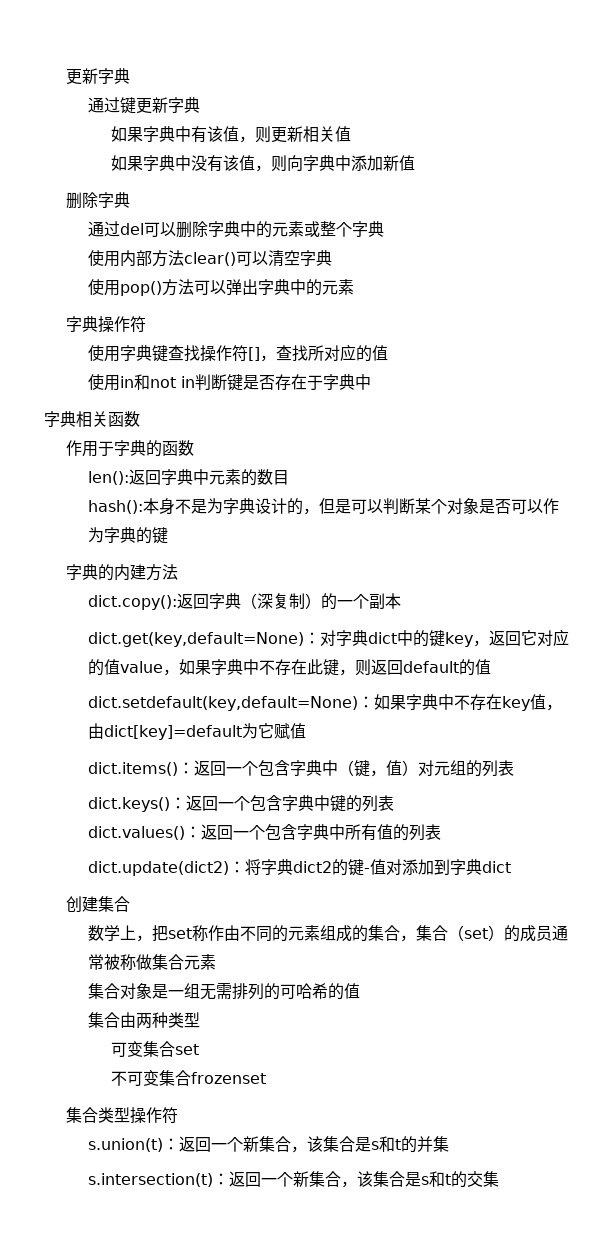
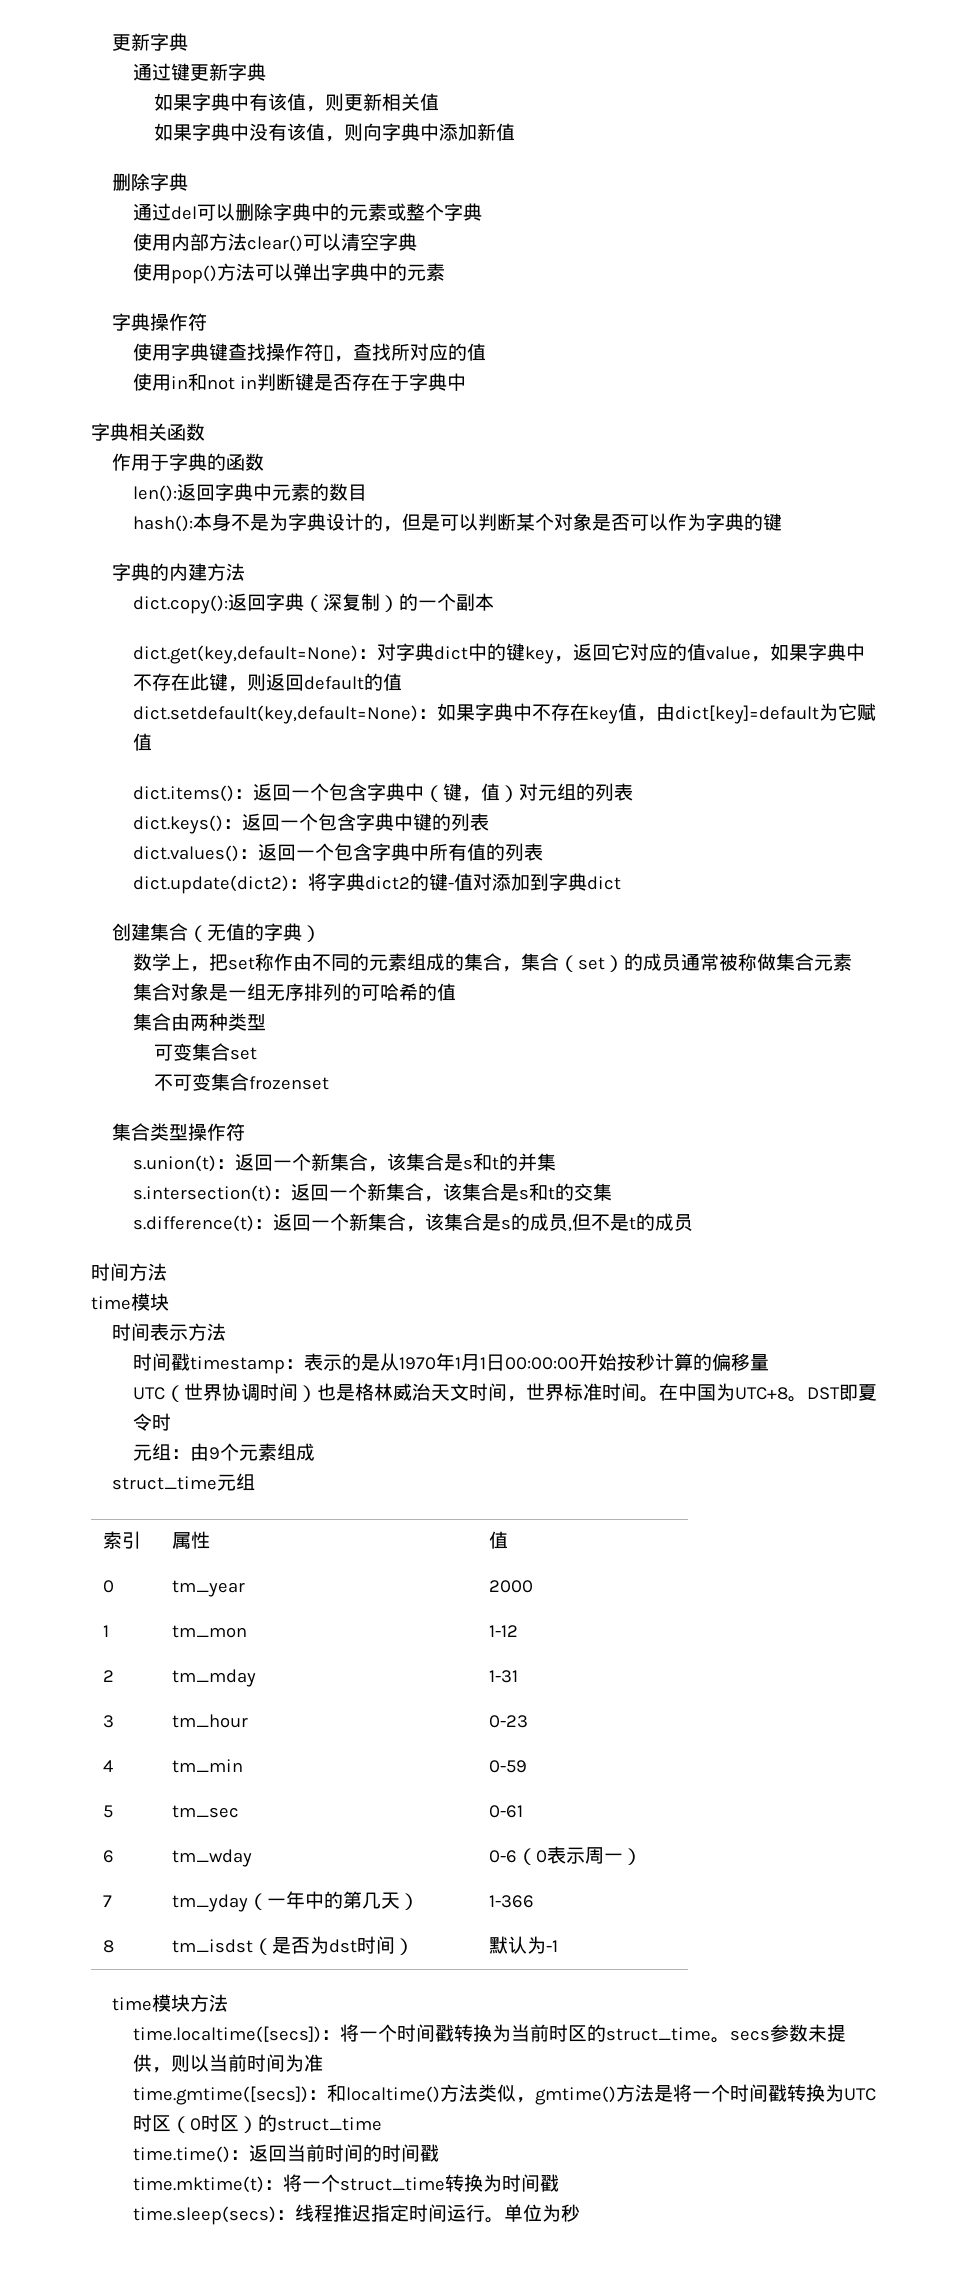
(131, 904) none -> [187,923,321,942] （无值的字典）
[216,983,233,999] 需 -> [284,983,304,1001] 序
(500, 1179) none -> [132,1213,693,1232] [91,1263,167,1281] [91,1293,169,1311] [111,1323,226,1341] [132,1353,769,1374] [132,1383,877,1402] [132,1413,171,1431] [132,1443,315,1461] [111,1473,255,1491] [102,1531,141,1549] [171,1531,210,1549] [488,1531,508,1549] [102,1580,114,1593] [171,1580,245,1597] [488,1580,533,1593] [102,1625,109,1637] [171,1625,247,1638] [488,1625,518,1637] [102,1670,114,1682] [171,1669,256,1687] [488,1670,518,1683] [102,1715,114,1728] [171,1714,248,1728] [488,1715,528,1728] [102,1760,113,1772] [171,1759,243,1773] [488,1760,527,1773] [102,1805,113,1818] [171,1805,239,1818] [488,1805,523,1818] [102,1850,114,1863] [171,1849,252,1867] [488,1846,642,1865] [102,1895,112,1907] [171,1891,419,1912] [488,1895,534,1908] [102,1940,114,1953] [171,1936,414,1955] [488,1936,558,1954] [111,1994,228,2012] [132,2024,846,2043] [132,2054,323,2073] [132,2084,876,2105] [132,2114,382,2133] [132,2144,439,2163] [132,2174,559,2193] [132,2204,580,2225] // s.difference(t)：返回一个新集合，该集合是s的成员,但不是t的成员 // 时间方法 // time模块 // 时间表示方法 // 时间戳timestamp：表示的是从1970年1月1日00:00:00开始按秒计算的偏移量 // UTC（世界协调时间）也是格林威治天文时间，世界标准时间。在中国为UTC+8。DST即夏令时 // 元组：由9个元素组成 // struct_time元组 // 索引 | 属性 | 值 // 0 | tm_year | 2000 // 1 | tm_mon | 1-12 // 2 | tm_mday | 1-31 // 3 | tm_hour | 0-23 // 4 | tm_min | 0-59 // 5 | tm_sec | 0-61 // 6 | tm_wday | 0-6（0表示周一） // 7 | tm_yday（一年中的第几天） | 1-366 // 8 | tm_isdst（是否为dst时间） | 默认为-1 // time模块方法 // time.localtime([secs])：将一个时间戳转换为当前时区的struct_time。secs参数未提供，则以当前时间为准 // time.gmtime([secs])：和localtime()方法类似，gmtime()方法是将一个时间戳转换为UTC时区（0时区）的struct_time // time.time()：返回当前时间的时间戳 // time.mktime(t)：将一个struct_time转换为时间戳 // time.sleep(secs)：线程推迟指定时间运行。单位为秒

